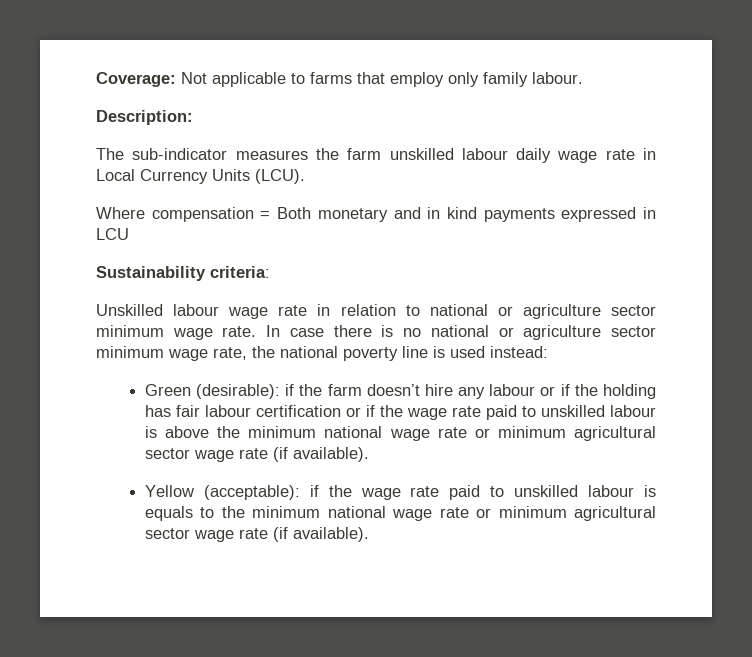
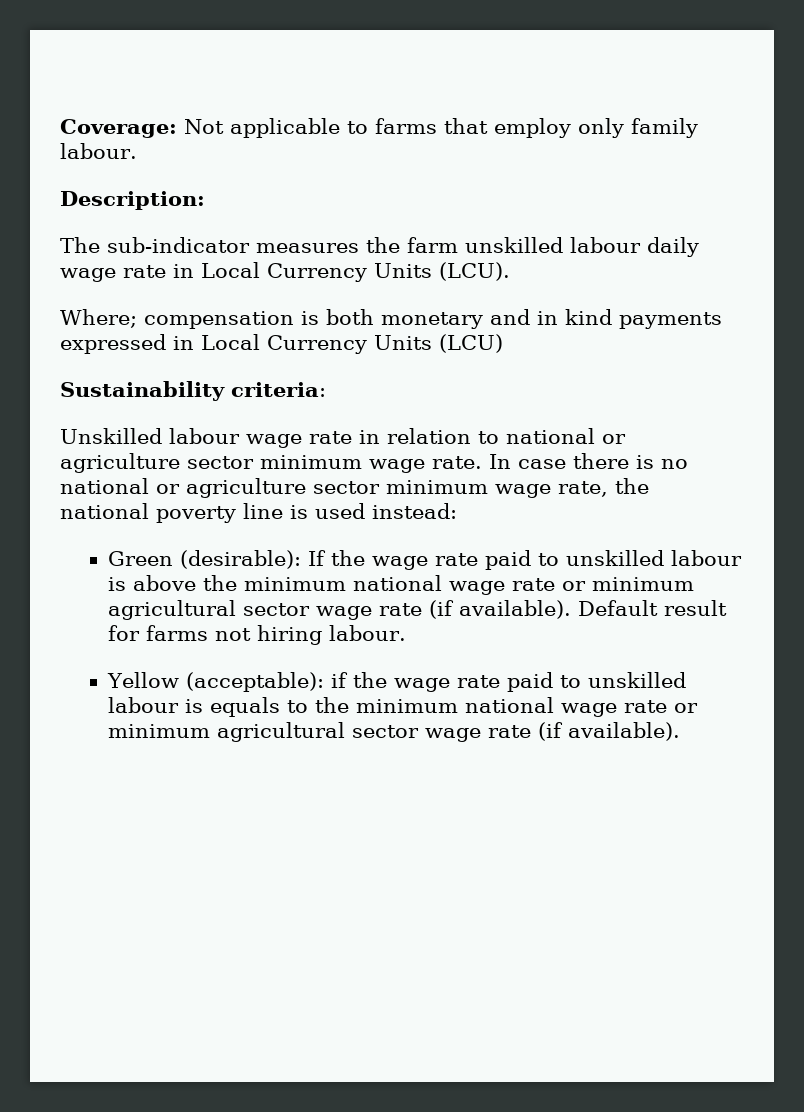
[96,207,312,222] Where compensation = Both -> [60,309,374,329] Where; compensation is both
[96,228,129,240] LCU -> [201,334,503,354] Local Currency Units (LCU)
[285,384,657,399] [144,405,375,417] if the farm doesn’t hire any labour or if the holding has fair labour certification or if -> [308,550,327,566] If
(369, 454) none -> [578,600,728,616] [108,625,407,645] Default result for farms not hiring labour.

